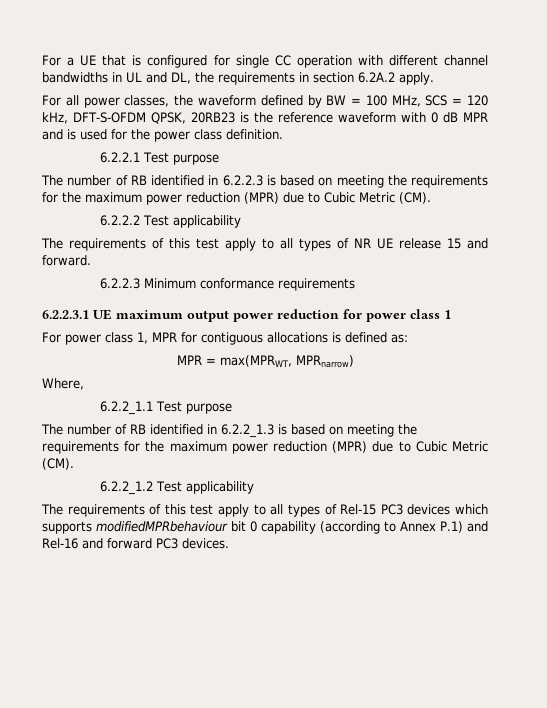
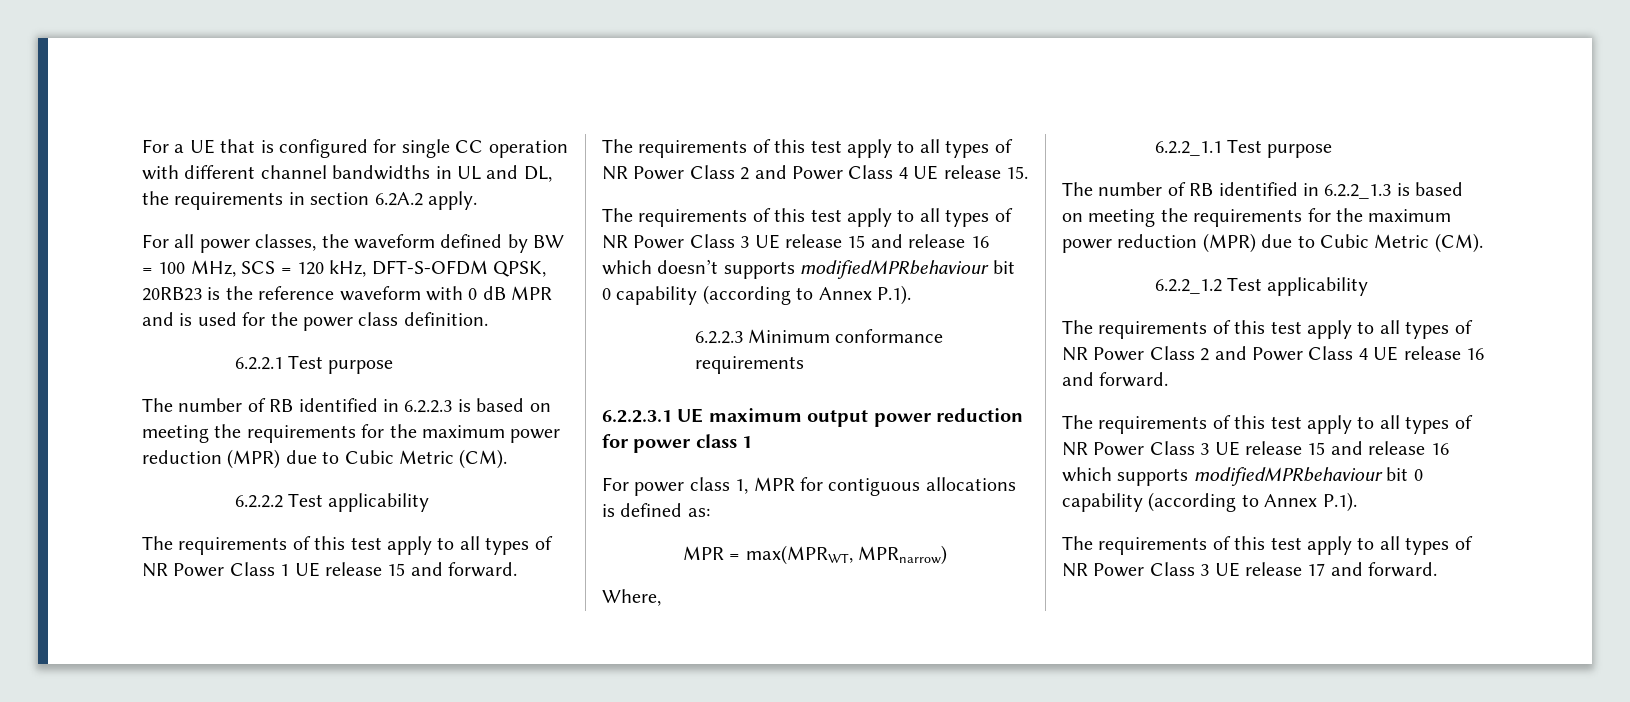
(371, 243) none -> [173,562,290,577] Power Class 1
(91, 260) none -> [602,139,1013,158] [602,165,1028,180] [602,208,1013,227] [602,234,989,249] [602,259,1015,279] [602,285,911,305] // The requirements of this test apply to all types of NR Power Class 2 and Power Class 4 UE release 15. // The requirements of this test apply to all types of NR Power Class 3 UE release 15 and release 16 which doesn’t supports modifiedMPRbehaviour bit 0 capability (according to Annex P.1).
[340,504,451,515] Rel-15 PC3 devices -> [1062,346,1484,361] [1062,372,1169,387] [1062,415,1473,434] [1062,441,1449,456] NR Power Class 2 and Power Class 4 UE release 16 and forward. // The requirements of this test apply to all types of NR Power Class 3 UE release 15 and release 16
[440,521,488,533] [42,538,229,549] P.1) and Rel-16 and forward PC3 devices. -> [1322,492,1357,512] [1062,536,1473,555] [1062,562,1438,577] P.1). // The requirements of this test apply to all types of NR Power Class 3 UE release 17 and forward.

